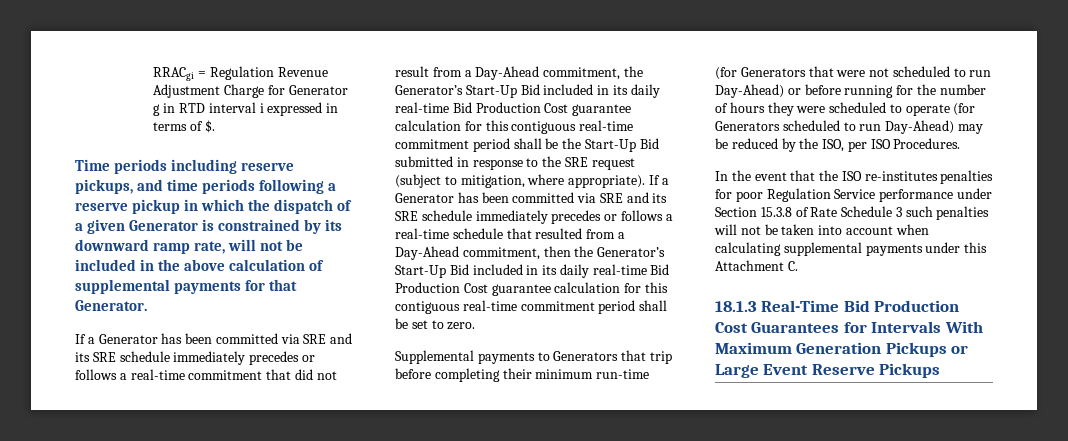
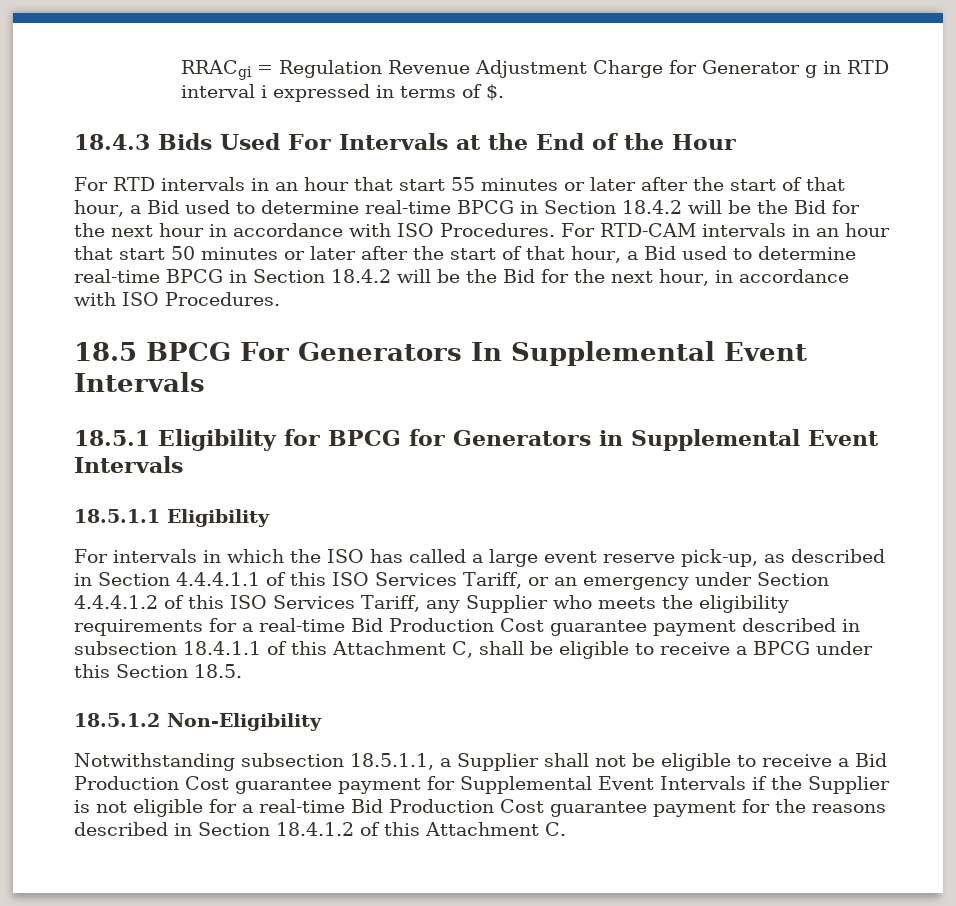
[75,159,295,174] [75,179,337,194] [75,199,353,214] [75,219,343,234] [75,239,304,254] [75,259,325,271] [75,279,298,294] [75,300,147,311] [75,333,353,344] [75,351,315,365] [75,369,337,380] [395,66,643,80] [395,84,660,98] [395,102,632,116] [395,120,634,134] [395,138,659,152] [395,156,635,170] [395,174,669,188] [395,192,668,203] [395,210,673,224] [395,228,625,239] [395,246,666,260] [395,264,670,278] [395,282,668,296] [395,300,668,314] [395,318,476,330] [395,350,672,364] [395,368,650,382] [715,66,992,80] [715,84,986,98] [715,102,976,116] [715,120,983,134] [715,138,961,152] [715,170,994,184] [715,188,992,202] [715,206,990,220] [714,224,929,235] [715,242,988,256] [715,260,798,271] [715,300,960,312] [715,321,983,333] [715,342,969,357] [715,363,941,378] Time periods including reserve pickups, and time periods following a reserve pickup in which the dispatch of a given Generator is constrained by its downward ramp rate, will not be included in the above calculation of supplemental payments for that Generator. // If a Generator has been committed via SRE and its SRE schedule immediately precedes or follows a real-time commitment that did not result from a Day-Ahead commitment, the Generator’s Start-Up Bid included in its daily real-time Bid Production Cost guarantee calculation for this contiguous real-time commitment period shall be the Start-Up Bid submitted in response to the SRE request (subject to mitigation, where appropriate). If a Generator has been committed via SRE and its SRE schedule immediately precedes or follows a real-time schedule that resulted from a Day-Ahead commitment, then the Generator’s Start-Up Bid included in its daily real-time Bid Production Cost guarantee calculation for this contiguous real-time commitment period shall be set to zero. // Supplemental payments to Generators that trip before completing their minimum run-time (for Generators that were not scheduled to run Day-Ahead) or before running for the number of hours they were scheduled to operate (for Generators scheduled to run Day-Ahead) may be reduced by the ISO, per ISO Procedures. // In the event that the ISO re-institutes penalties for poor Regulation Service performance under Section 15.3.8 of Rate Schedule 3 such penalties will not be taken into account when calculating supplemental payments under this Attachment C. // 18.1.3 Real-Time Bid Production Cost Guarantees for Intervals With Maximum Generation Pickups or Large Event Reserve Pickups -> [74,133,736,150] [74,177,845,191] [74,200,860,217] [74,223,890,237] [74,246,856,263] [74,269,849,286] [74,292,280,306] [74,341,807,366] [74,372,205,392] [74,429,879,451] [74,456,183,473] [74,509,270,527] [74,549,885,567] [74,572,829,590] [74,595,789,613] [74,618,860,636] [74,641,873,659] [74,664,242,678] [74,713,322,731] [74,753,887,771] [74,776,890,794] [74,799,886,817] [74,822,566,836] 18.4.3 Bids Used For Intervals at the End of the Hour // For RTD intervals in an hour that start 55 minutes or later after the start of that hour, a Bid used to determine real-time BPCG in Section 18.4.2 will be the Bid for the next hour in accordance with ISO Procedures. For RTD-CAM intervals in an hour that start 50 minutes or later after the start of that hour, a Bid used to determine real-time BPCG in Section 18.4.2 will be the Bid for the next hour, in accordance with ISO Procedures. // 18.5 BPCG For Generators In Supplemental Event Intervals // 18.5.1 Eligibility for BPCG for Generators in Supplemental Event Intervals // 18.5.1.1 Eligibility // For intervals in which the ISO has called a large event reserve pick-up, as described in Section 4.4.4.1.1 of this ISO Services Tariff, or an emergency under Section 4.4.4.1.2 of this ISO Services Tariff, any Supplier who meets the eligibility requirements for a real-time Bid Production Cost guarantee payment described in subsection 18.4.1.1 of this Attachment C, shall be eligible to receive a BPCG under this Section 18.5. // 18.5.1.2 Non-Eligibility // Notwithstanding subsection 18.5.1.1, a Supplier shall not be eligible to receive a Bid Production Cost guarantee payment for Supplemental Event Intervals if the Supplier is not eligible for a real-time Bid Production Cost guarantee payment for the reasons described in Section 18.4.1.2 of this Attachment C.

